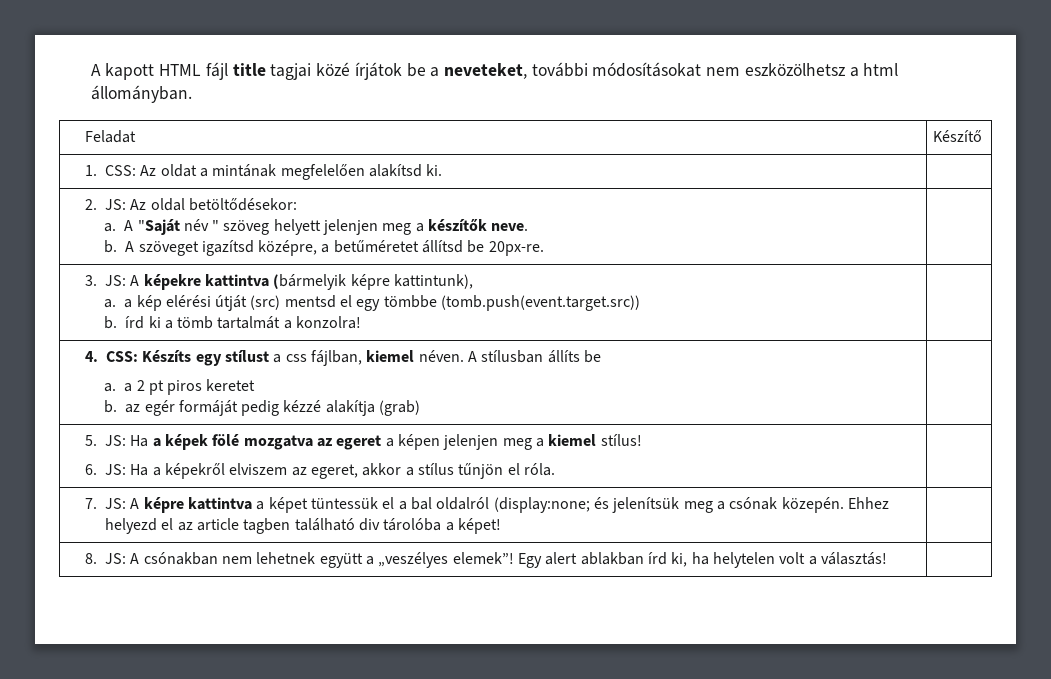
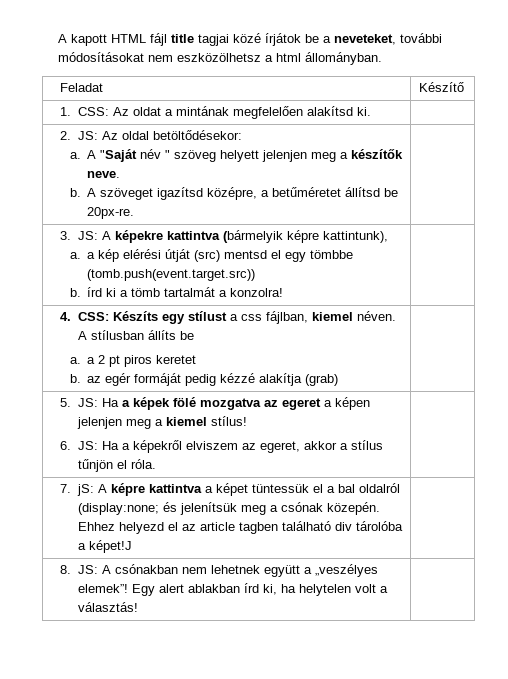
[105,498,127,509] JS: -> [76,484,94,496] jS:
[458,518,502,534] képet! -> [88,540,132,553] képet!J

